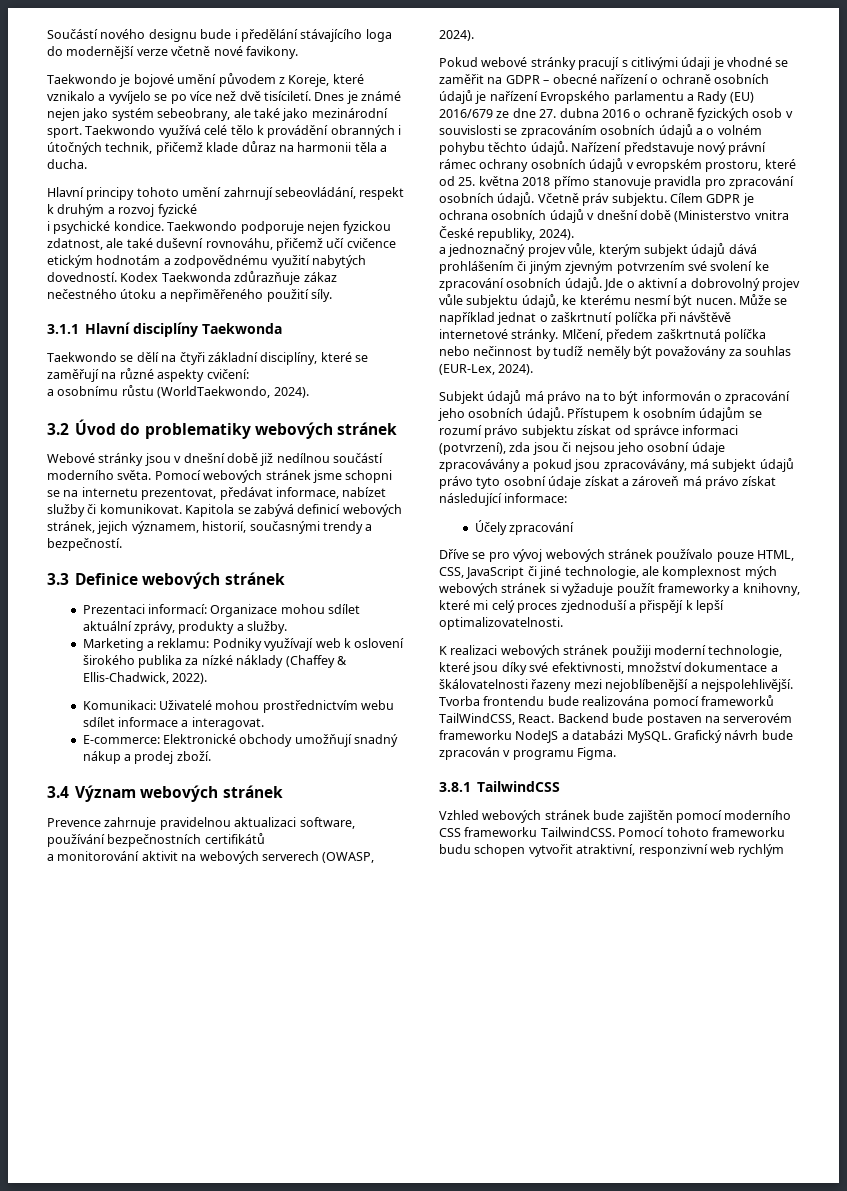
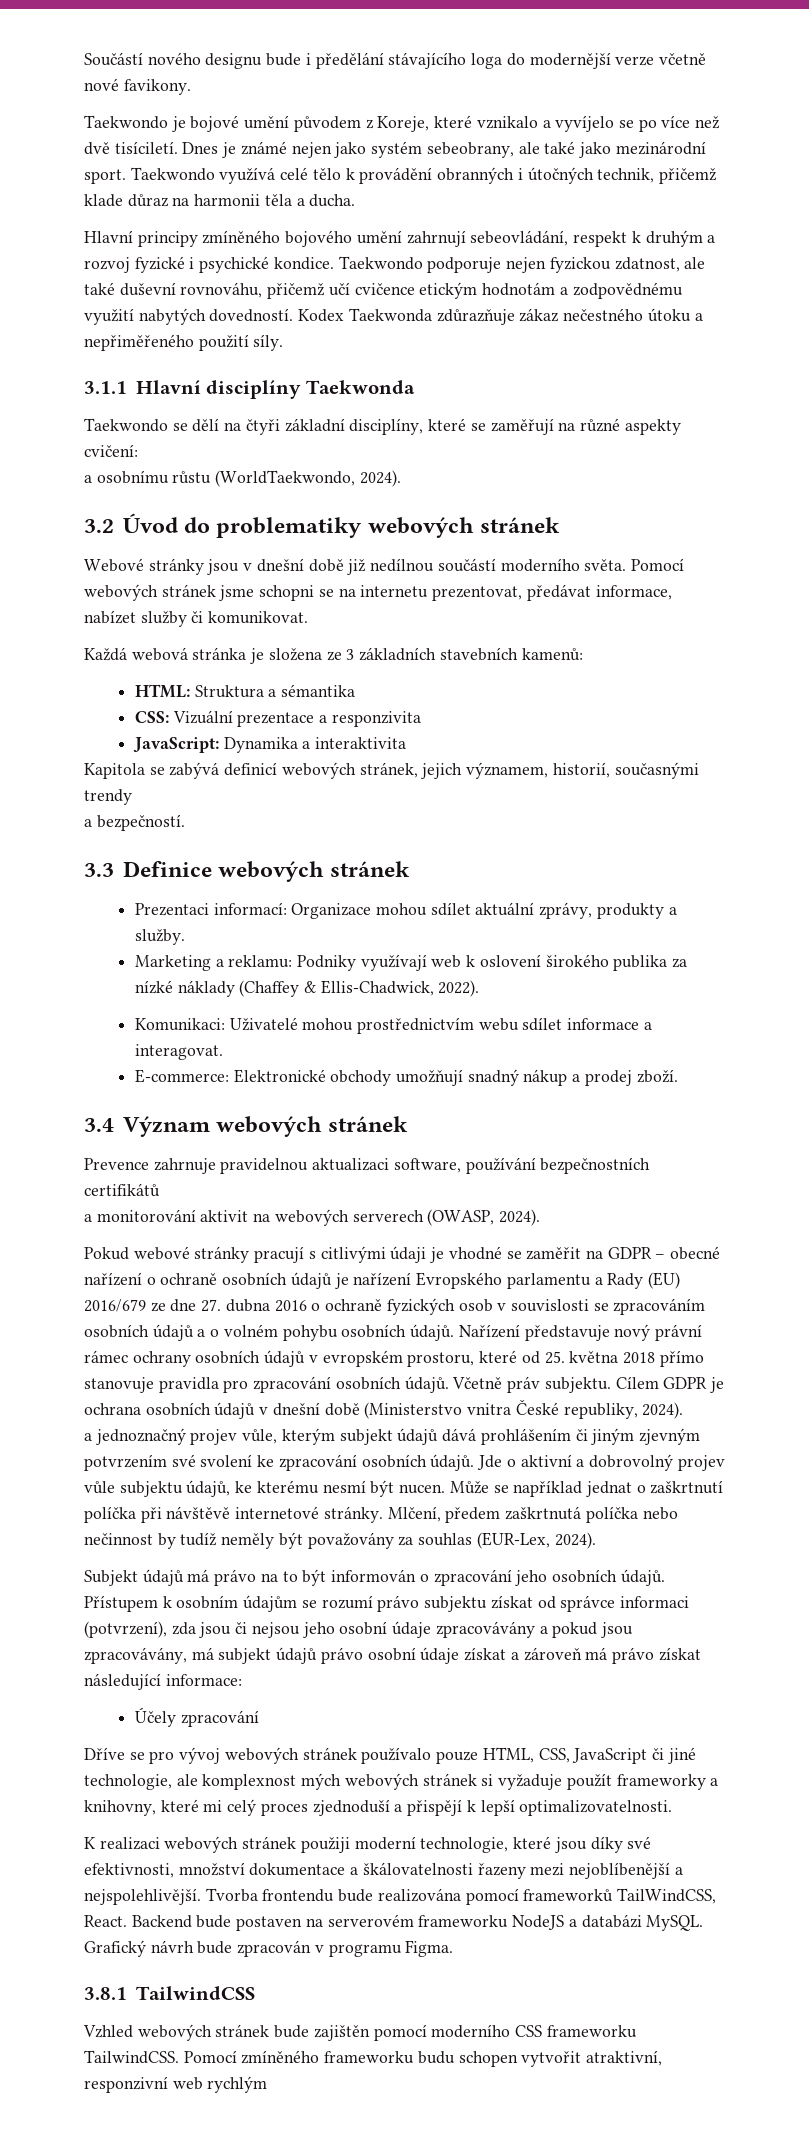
[136,187,179,197] tohoto -> [202,230,353,247] zmíněného bojového
(197, 210) // -> (185, 264) none
(182, 509) none -> [84,647,583,664] [134,684,355,698] [134,710,421,727] [132,737,406,753] // Každá webová stránka je složena ze 3 základních stavebních kamenů: // HTML: Struktura a sémantika // CSS: Vizuální prezentace a responzivita // JavaScript: Dynamika a interaktivita //
(363, 527) none -> (132, 797) //
[488,142,528,152] těchto -> [341,1324,407,1338] osobních
[476,477,501,489] tyto -> (363, 1655) none
[666,827,709,837] tohoto -> [241,2050,320,2064] zmíněného

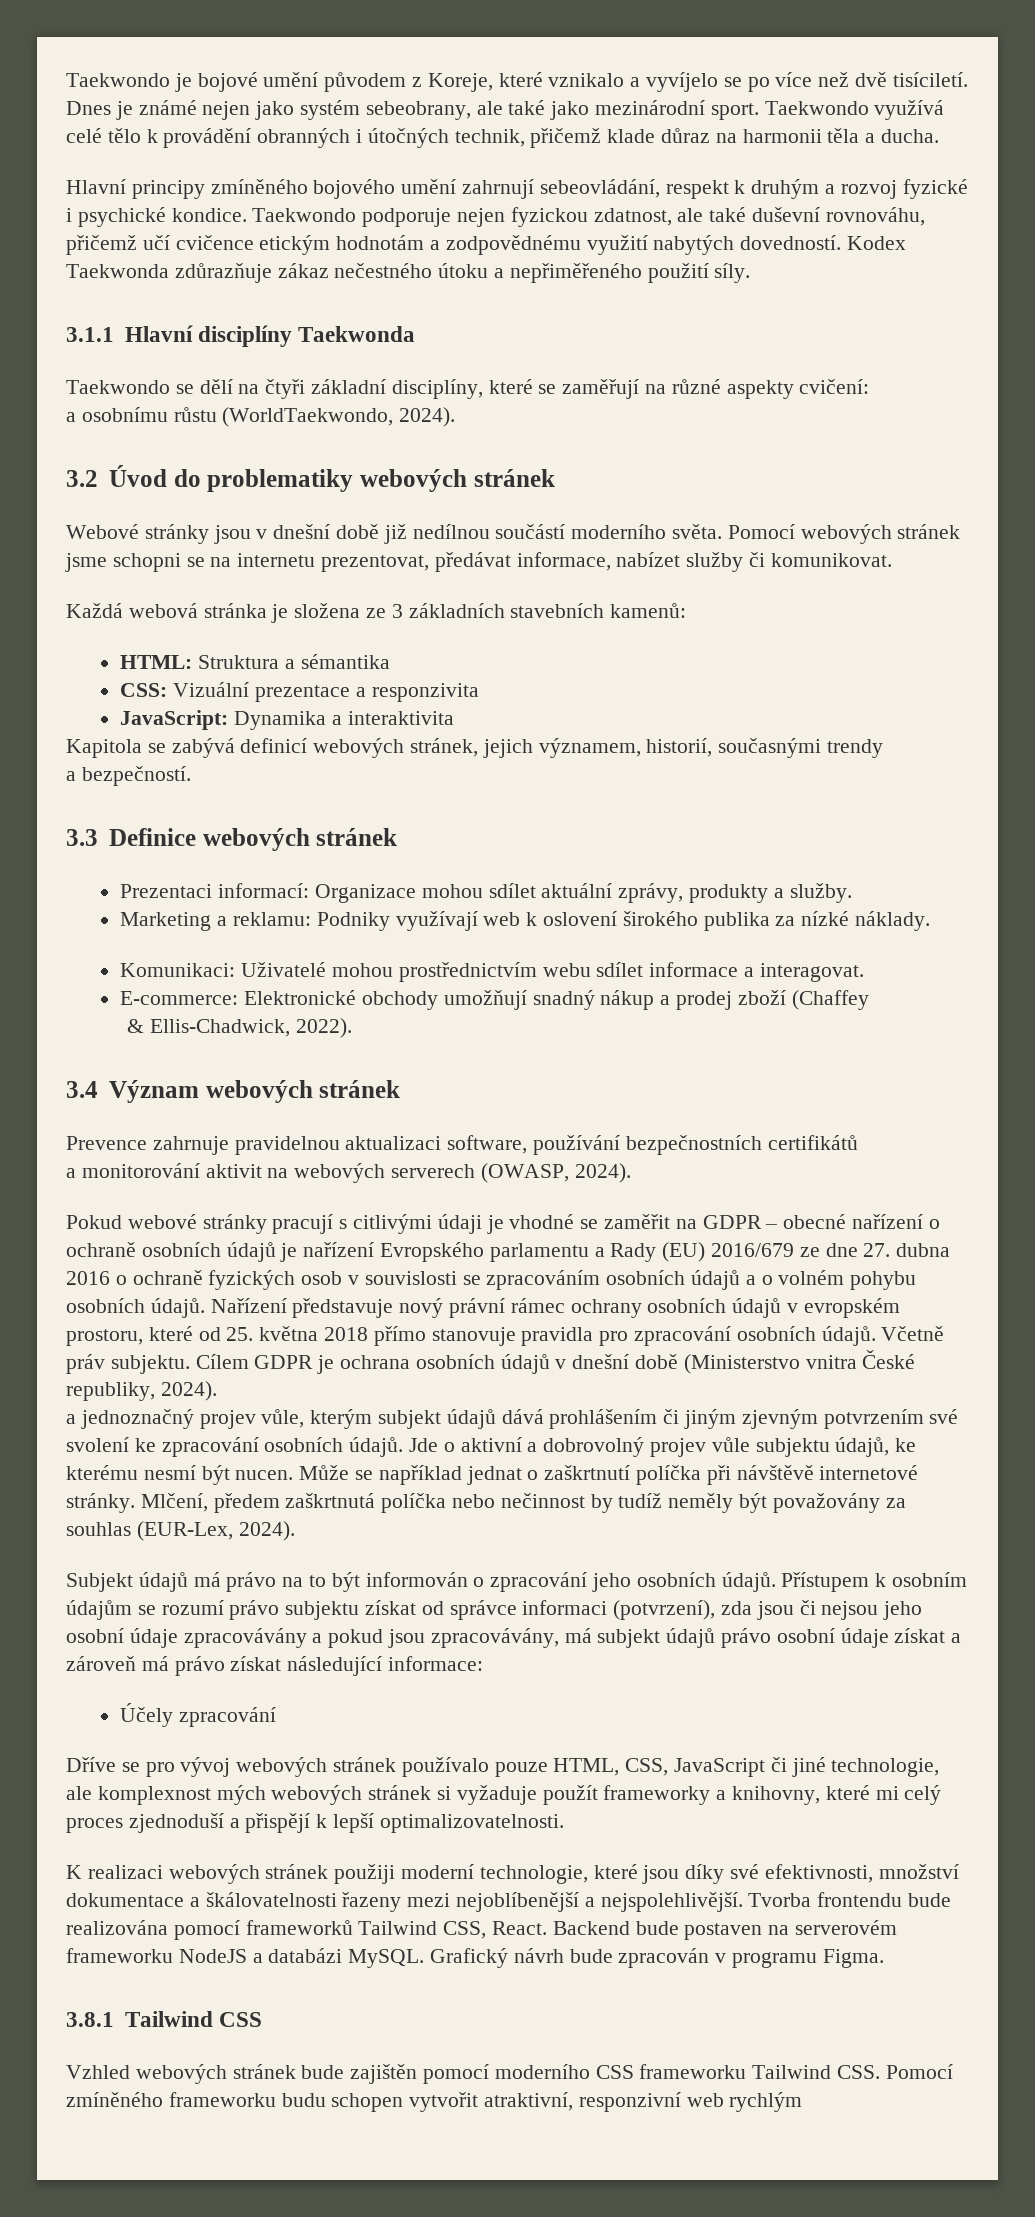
[84,52,706,69] [84,78,191,95] Součástí nového designu bude i předělání stávajícího loga do modernější verze včetně nové favikony. // -> (66, 80) none
[177,980,480,997] náklady (Chaffey & Ellis-Chadwick, 2022). -> [855,911,931,931] náklady.
[636,1069,678,1083] zboží. -> [737,990,869,1010] [127,1018,353,1038] zboží (Chaffey // & Ellis-Chadwick, 2022).
[617,1888,717,1904] TailWindCSS, -> [358,1921,487,1939] Tailwind CSS,
[135,1986,255,2000] TailwindCSS -> [124,2011,262,2027] Tailwind CSS
[84,2050,179,2064] TailwindCSS. -> [752,2065,881,2079] Tailwind CSS.

